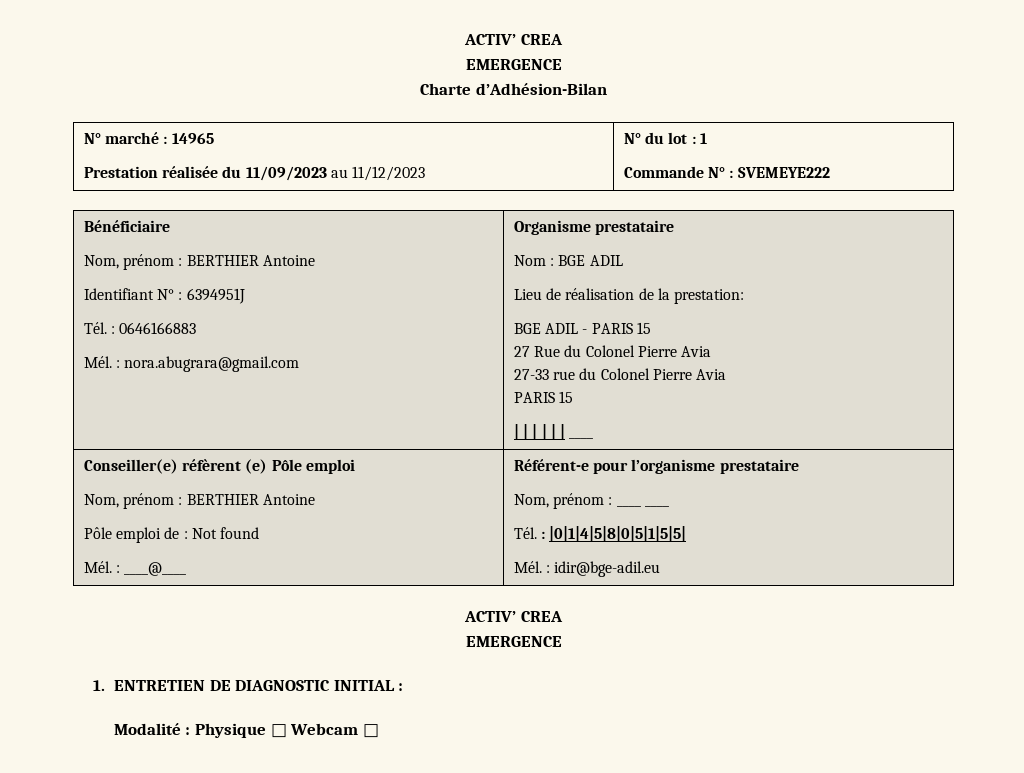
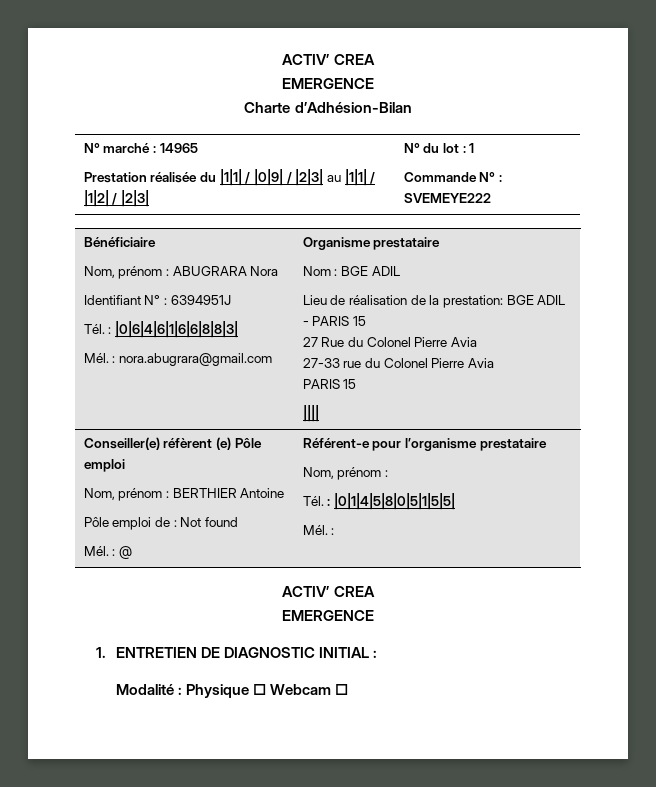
[245,166,425,181] 11/09/2023 au 11/12/2023 -> [219,169,376,186] [83,190,150,207] |1|1| / |0|9| / |2|3| au |1|1| / |1|2| / |2|3|
[186,255,315,266] BERTHIER Antoine -> [172,266,279,276] ABUGRARA Nora
[119,322,197,334] 0646166883 -> [115,321,239,338] |0|6|4|6|1|6|6|8|8|3|
(744, 296) // -> (503, 301) none
[513,424,594,439] | | | | | | ____ -> [302,405,319,422] ||||
[124,562,187,576] ____@____ -> [119,546,133,559] @
[616,505,669,507] ____ ____ -> (389, 473) none
[554,561,661,577] idir@bge-adil.eu -> (335, 531) none

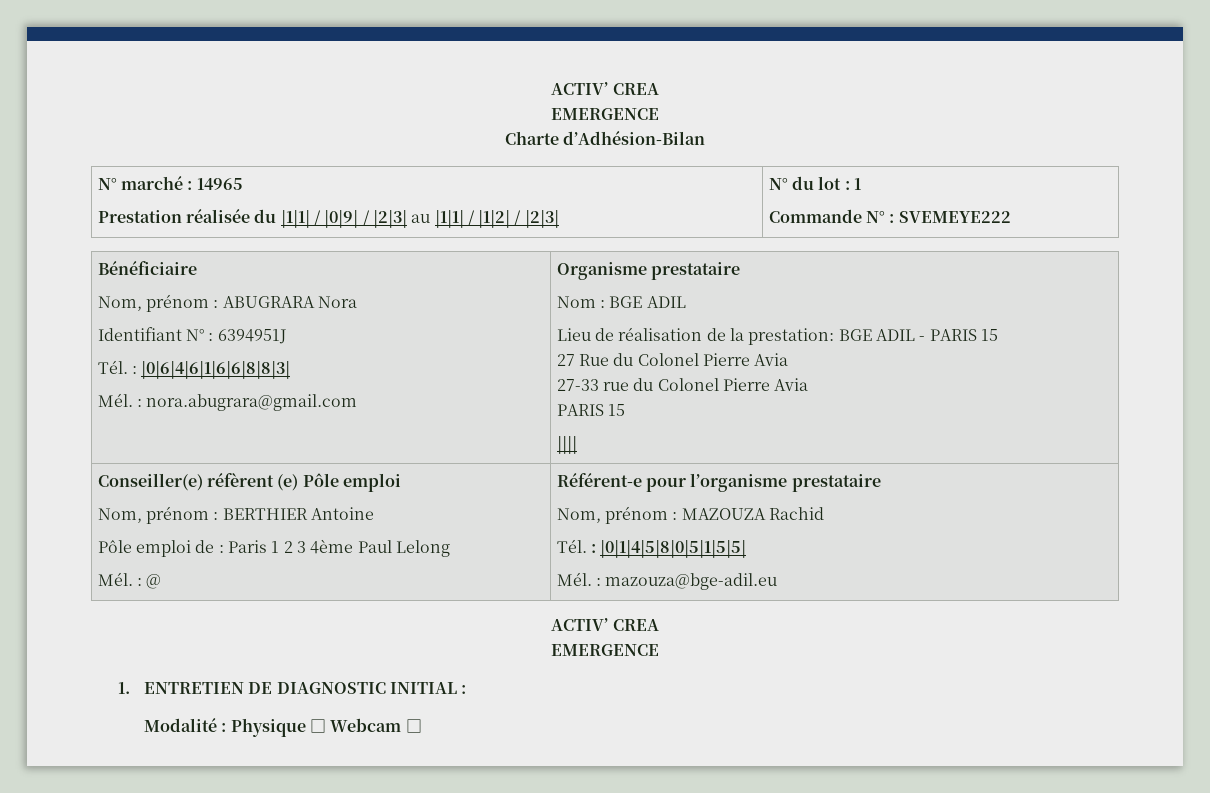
[180,517,238,527] Not found -> [227,539,450,557] Paris 1 2 3 4ème Paul Lelong
(389, 473) none -> [681,507,824,520] MAZOUZA Rachid
(335, 531) none -> [605,573,778,590] mazouza@bge-adil.eu

